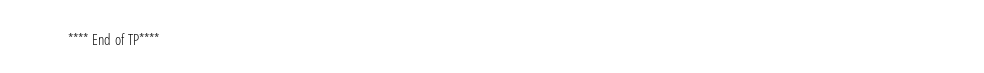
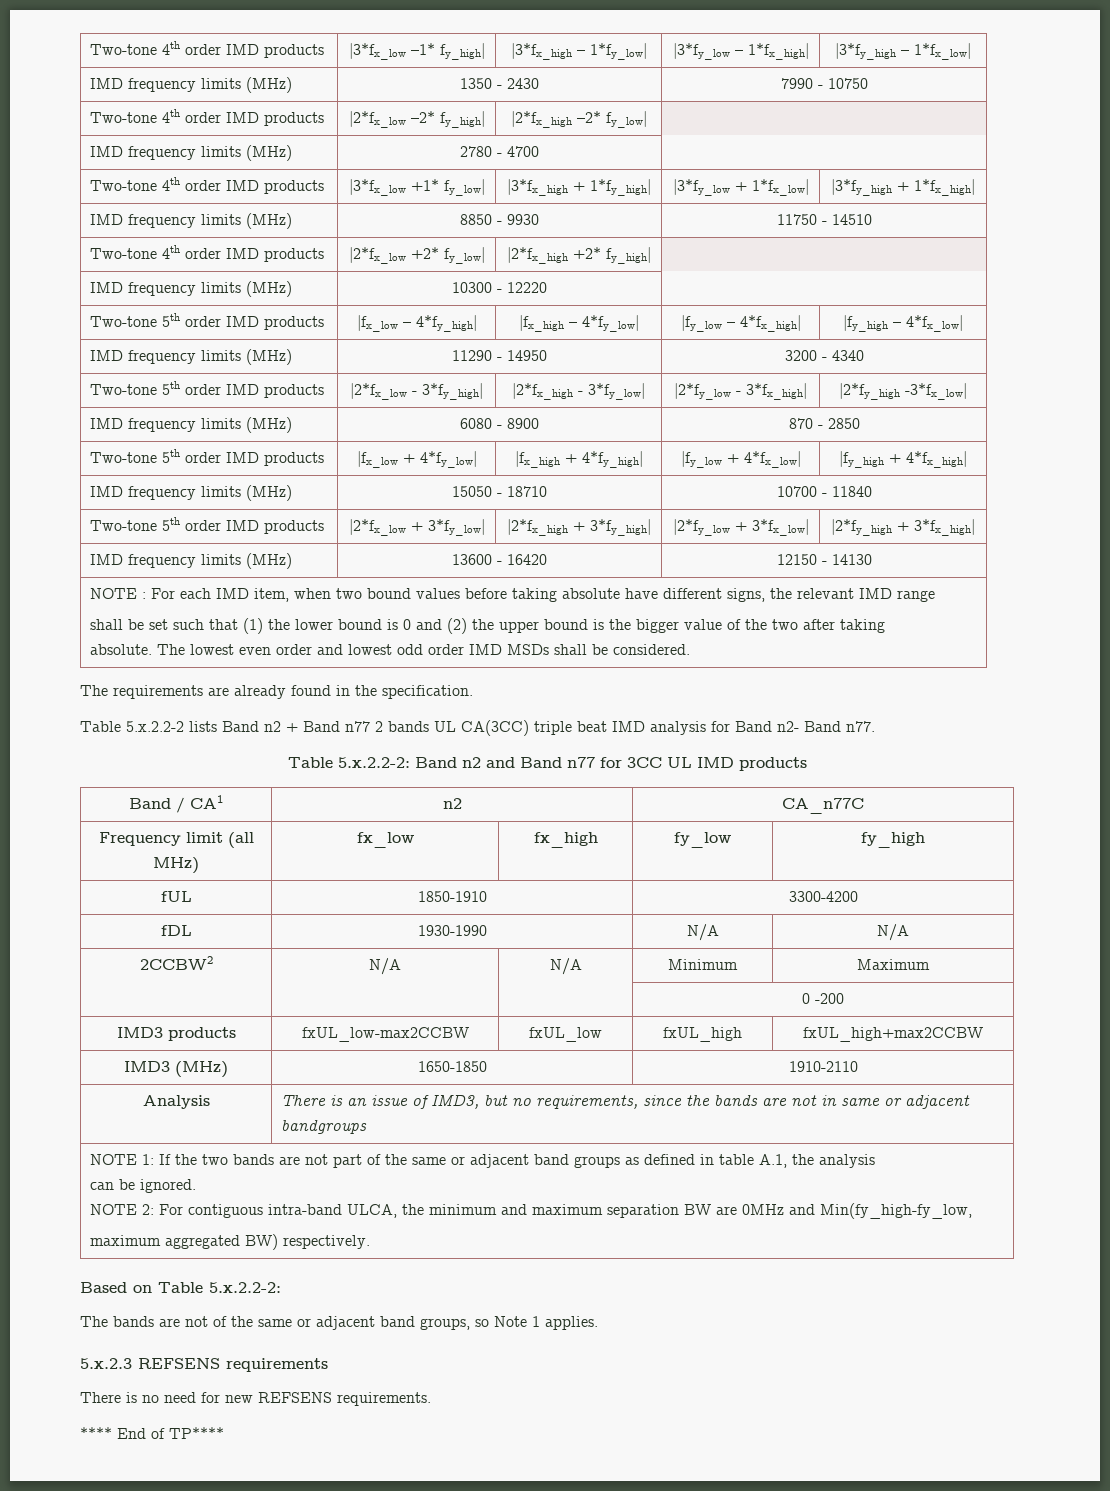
(68, 39) none -> [89,41,324,58] [348,43,485,60] [510,43,647,60] [672,43,809,60] [835,43,971,60] [89,77,292,93] [460,78,539,89] [780,78,868,89] [89,109,324,126] [348,111,485,128] [510,111,647,128] [89,145,292,161] [460,146,539,157] [89,177,324,194] [348,179,485,196] [506,179,651,196] [672,179,809,196] [831,179,975,196] [89,213,292,229] [460,214,539,225] [776,214,872,225] [89,245,324,262] [348,247,485,264] [506,247,651,264] [89,281,292,297] [452,282,547,293] [89,313,324,330] [356,315,477,332] [518,315,639,332] [680,315,801,332] [843,315,963,332] [89,349,292,365] [452,350,547,361] [784,350,864,361] [89,381,324,398] [350,383,483,400] [512,383,645,400] [674,383,807,400] [839,383,967,400] [89,417,292,433] [460,418,539,429] [788,418,860,429] [89,449,324,466] [356,451,477,468] [514,451,643,468] [680,451,801,468] [839,451,967,468] [89,485,292,501] [452,486,547,497] [776,486,872,497] [89,517,324,534] [348,519,485,536] [506,519,651,536] [672,519,809,536] [831,519,975,536] [89,553,292,569] [452,554,547,565] [776,554,872,565] [89,588,935,602] [89,618,885,634] [89,644,690,655] [80,685,473,699] [80,720,875,736] [287,757,807,771] [129,795,223,813] [442,798,462,809] [782,798,864,814] [98,832,254,848] [153,857,199,874] [356,832,414,848] [533,832,598,848] [674,832,731,848] [861,832,925,848] [160,891,192,902] [417,891,487,902] [788,891,858,902] [160,925,192,936] [417,925,487,936] [686,924,719,941] [877,924,909,941] [139,956,213,970] [369,958,401,975] [549,958,582,975] [668,959,738,970] [857,959,930,970] [802,993,844,1004] [116,1027,236,1041] [301,1027,469,1042] [529,1027,602,1042] [663,1027,742,1042] [803,1027,983,1042] [124,1061,228,1078] [417,1061,487,1072] [788,1061,858,1072] [142,1095,210,1109] [280,1094,970,1109] [280,1120,367,1134] [89,1154,875,1168] [89,1179,196,1193] [89,1203,972,1219] [89,1234,370,1250] [80,1282,281,1293] [80,1316,598,1330] [80,1358,328,1372] [80,1392,431,1406] Two-tone 4th order IMD products | |3*fx_low –1* fy_high| | |3*fx_high – 1*fy_low| | |3*fy_low – 1*fx_high| | |3*fy_high – 1*fx_low| // IMD frequency limits (MHz) | 1350 - 2430 | 7990 - 10750 // Two-tone 4th order IMD products | |2*fx_low –2* fy_high| | |2*fx_high –2* fy_low| | // IMD frequency limits (MHz) | 2780 - 4700 | // Two-tone 4th order IMD products | |3*fx_low +1* fy_low| | |3*fx_high + 1*fy_high| | |3*fy_low + 1*fx_low| | |3*fy_high + 1*fx_high| // IMD frequency limits (MHz) | 8850 - 9930 | 11750 - 14510 // Two-tone 4th order IMD products | |2*fx_low +2* fy_low| | |2*fx_high +2* fy_high| | // IMD frequency limits (MHz) | 10300 - 12220 | // Two-tone 5th order IMD products | |fx_low – 4*fy_high| | |fx_high – 4*fy_low| | |fy_low – 4*fx_high| | |fy_high – 4*fx_low| // IMD frequency limits (MHz) | 11290 - 14950 | 3200 - 4340 // Two-tone 5th order IMD products | |2*fx_low - 3*fy_high| | |2*fx_high - 3*fy_low| | |2*fy_low - 3*fx_high| | |2*fy_high -3*fx_low| // IMD frequency limits (MHz) | 6080 - 8900 | 870 - 2850 // Two-tone 5th order IMD products | |fx_low + 4*fy_low| | |fx_high + 4*fy_high| | |fy_low + 4*fx_low| | |fy_high + 4*fx_high| // IMD frequency limits (MHz) | 15050 - 18710 | 10700 - 11840 // Two-tone 5th order IMD products | |2*fx_low + 3*fy_low| | |2*fx_high + 3*fy_high| | |2*fy_low + 3*fx_low| | |2*fy_high + 3*fx_high| // IMD frequency limits (MHz) | 13600 - 16420 | 12150 - 14130 // NOTE : For each IMD item, when two bound values before taking absolute have different signs, the relevant IMD range // shall be set such that (1) the lower bound is 0 and (2) the upper bound is the bigger value of the two after taking // absolute. The lowest even order and lowest odd order IMD MSDs shall be considered. // The requirements are already found in the specification. // Table 5.x.2.2-2 lists Band n2 + Band n77 2 bands UL CA(3CC) triple beat IMD analysis for Band n2- Band n77. // Table 5.x.2.2-2: Band n2 and Band n77 for 3CC UL IMD products // Band / CA1 | n2 | CA_n77C // Frequency limit (all MHz) | fx_low | fx_high | fy_low | fy_high // fUL | 1850-1910 | 3300-4200 // fDL | 1930-1990 | N/A | N/A // 2CCBW2 | N/A | N/A | Minimum | Maximum // | | | 0 -200 // IMD3 products | fxUL_low-max2CCBW | fxUL_low | fxUL_high | fxUL_high+max2CCBW // IMD3 (MHz) | 1650-1850 | 1910-2110 // Analysis | There is an issue of IMD3, but no requirements, since the bands are not in same or adjacent bandgroups // NOTE 1: If the two bands are not part of the same or adjacent band groups as defined in table A.1, the analysis // can be ignored. // NOTE 2: For contiguous intra-band ULCA, the minimum and maximum separation BW are 0MHz and Min(fy_high-fy_low, // maximum aggregated BW) respectively. // Based on Table 5.x.2.2-2: // The bands are not of the same or adjacent band groups, so Note 1 applies. // 5.x.2.3 REFSENS requirements // There is no need for new REFSENS requirements. //

